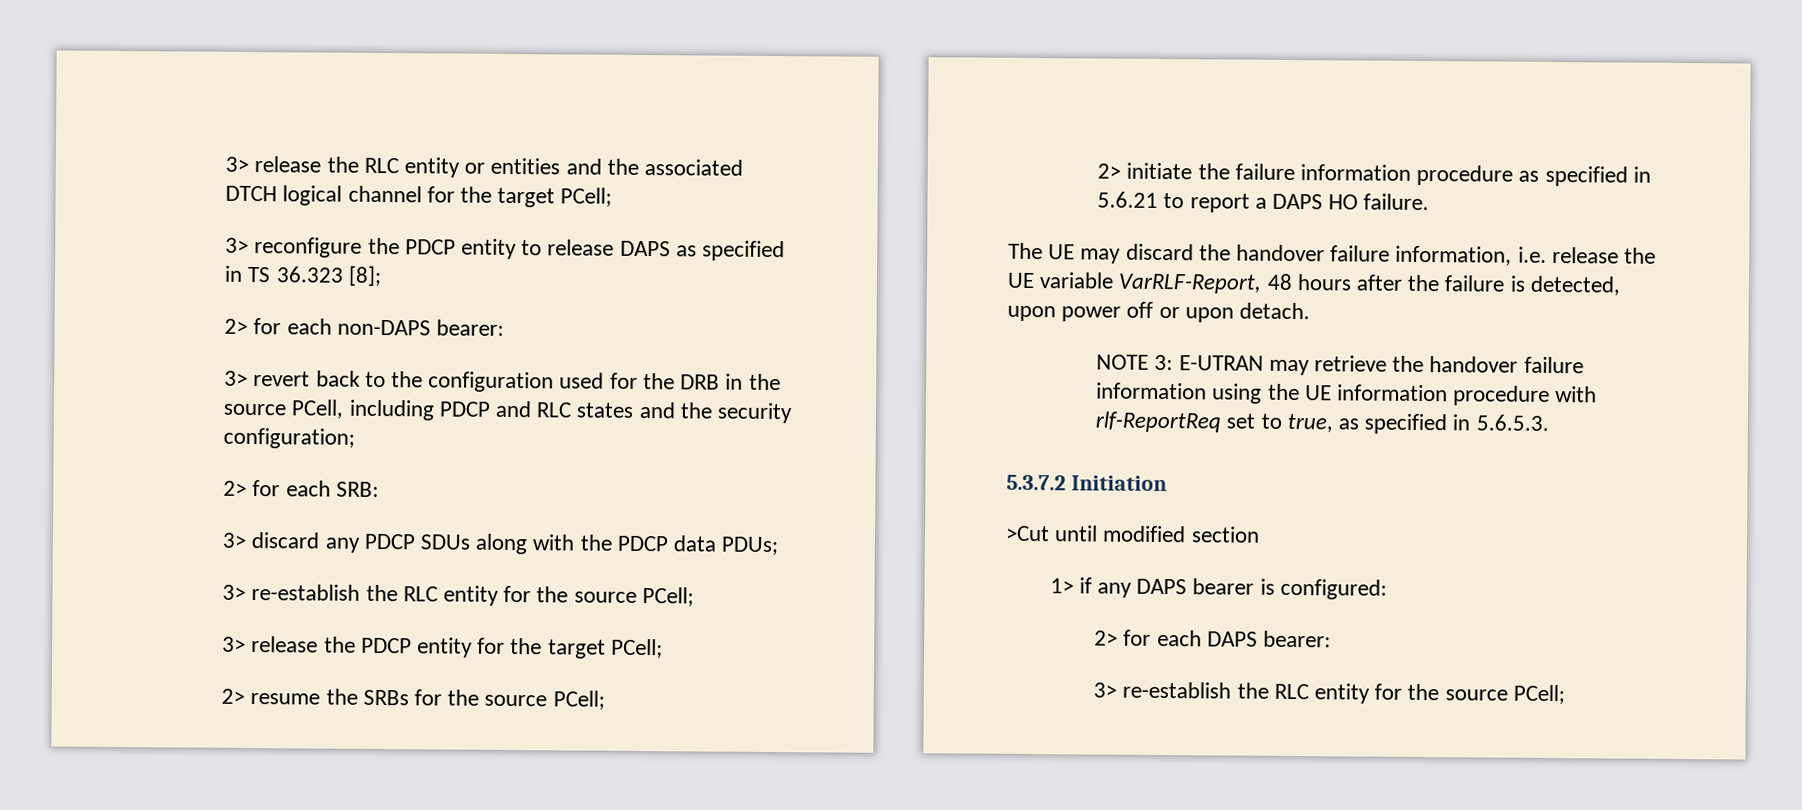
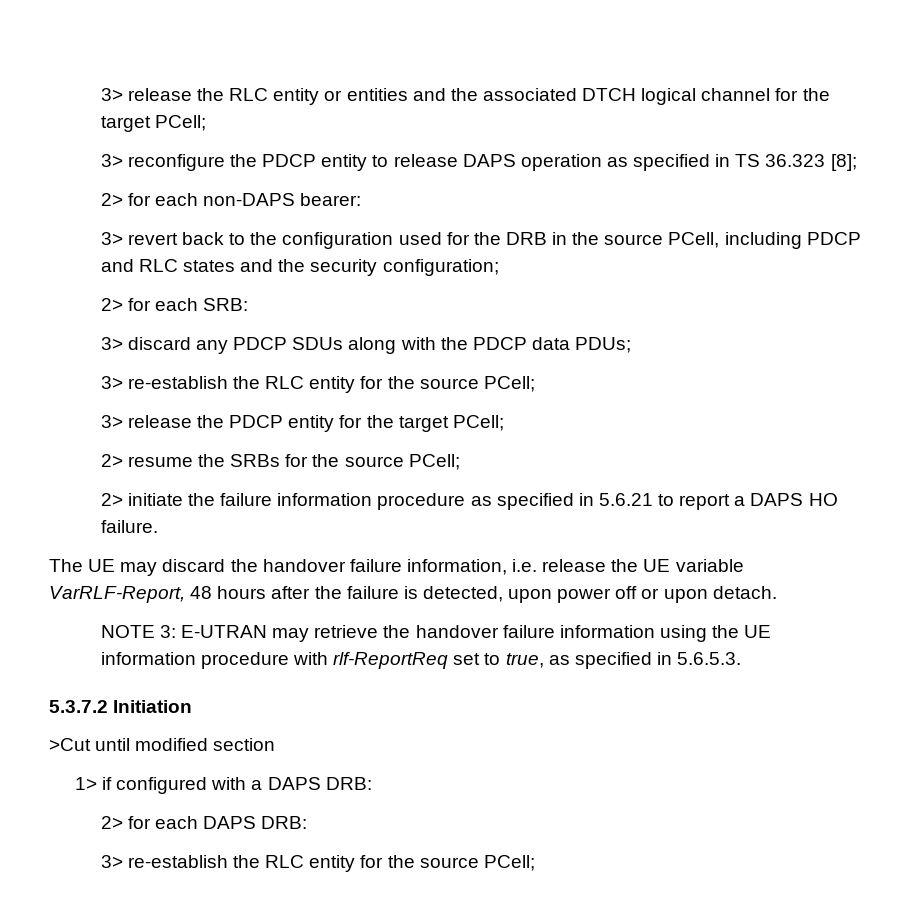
(671, 248) none -> [520,154,602,171] operation
[1097,578,1387,600] any DAPS bearer is configured: -> [116,777,372,794] configured with a DAPS DRB:
[1263,630,1332,648] bearer: -> [261,816,308,829] DRB:

